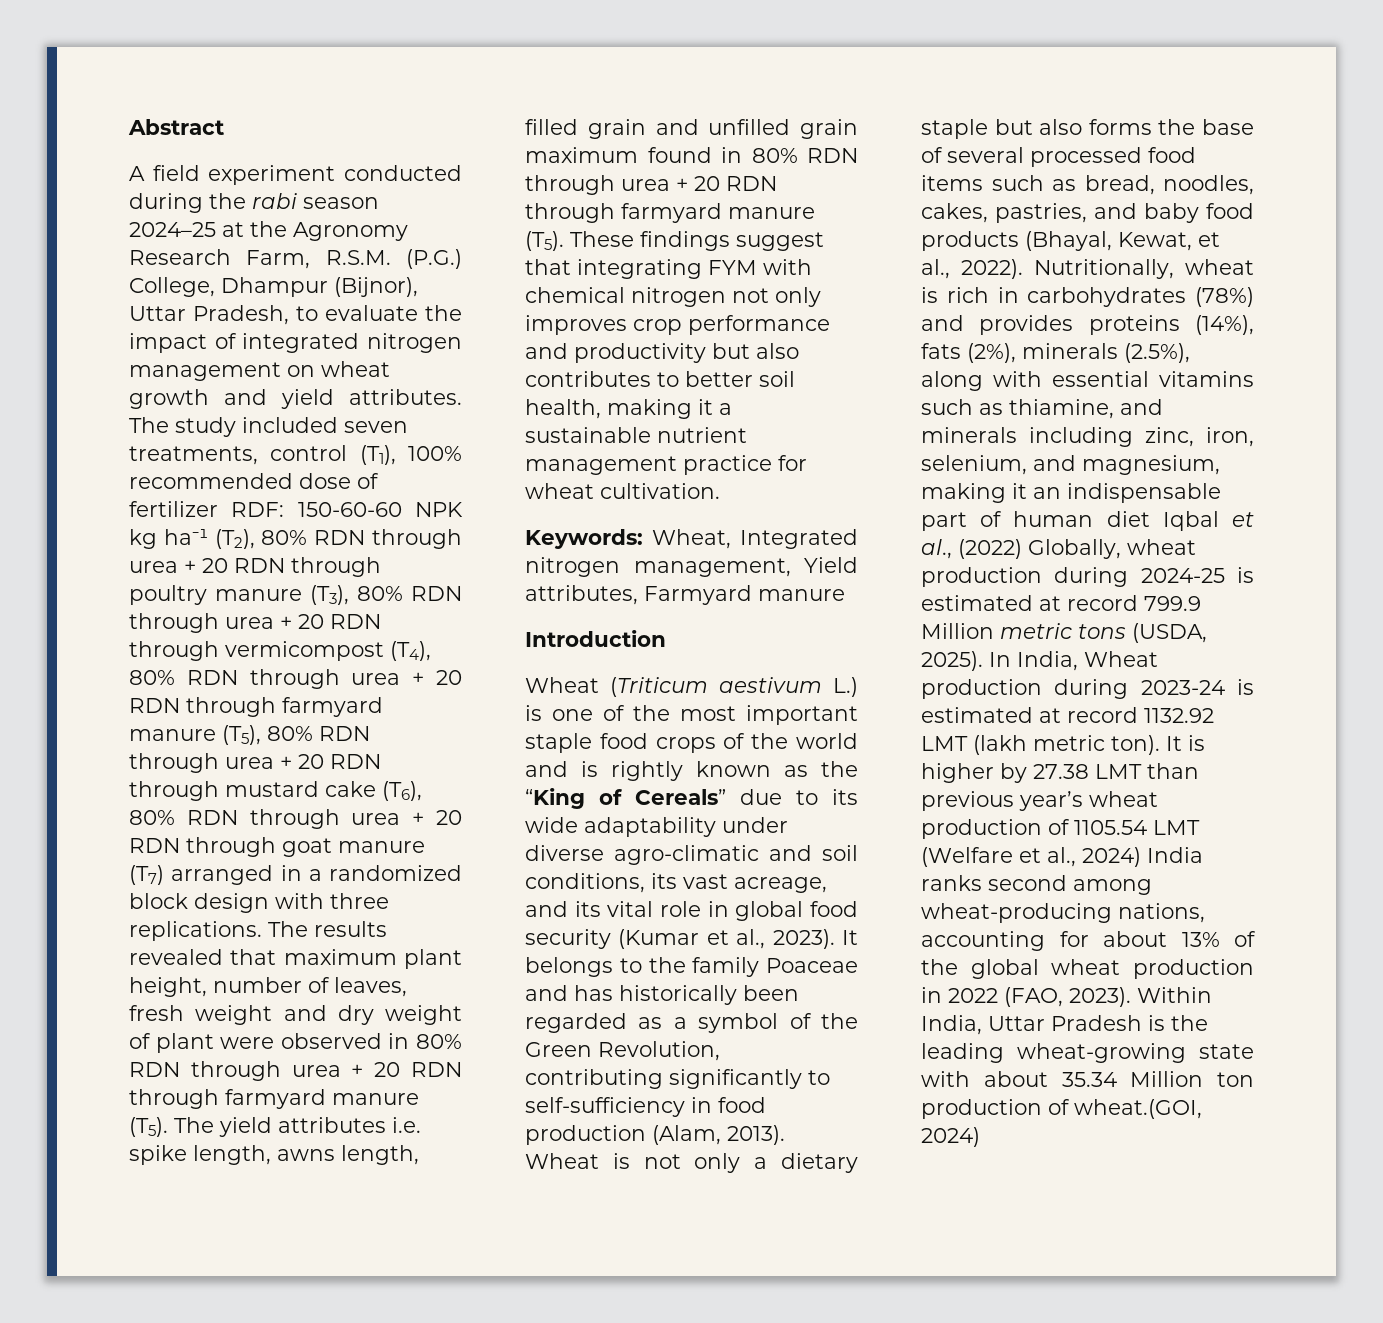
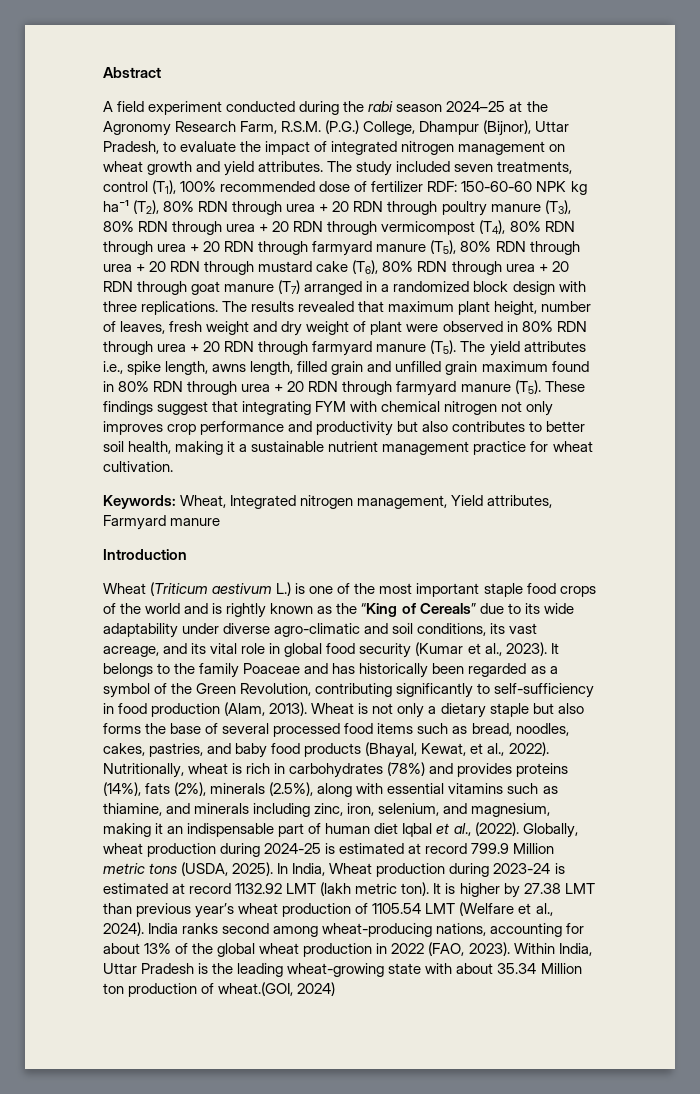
[392,1117,421,1133] i.e. -> [103,361,123,374] i.e.,
[958,539,1022,559] (2022) -> [474,822,519,836] (2022).
[1082,847,1141,867] 2024) -> [103,922,144,936] 2024).

